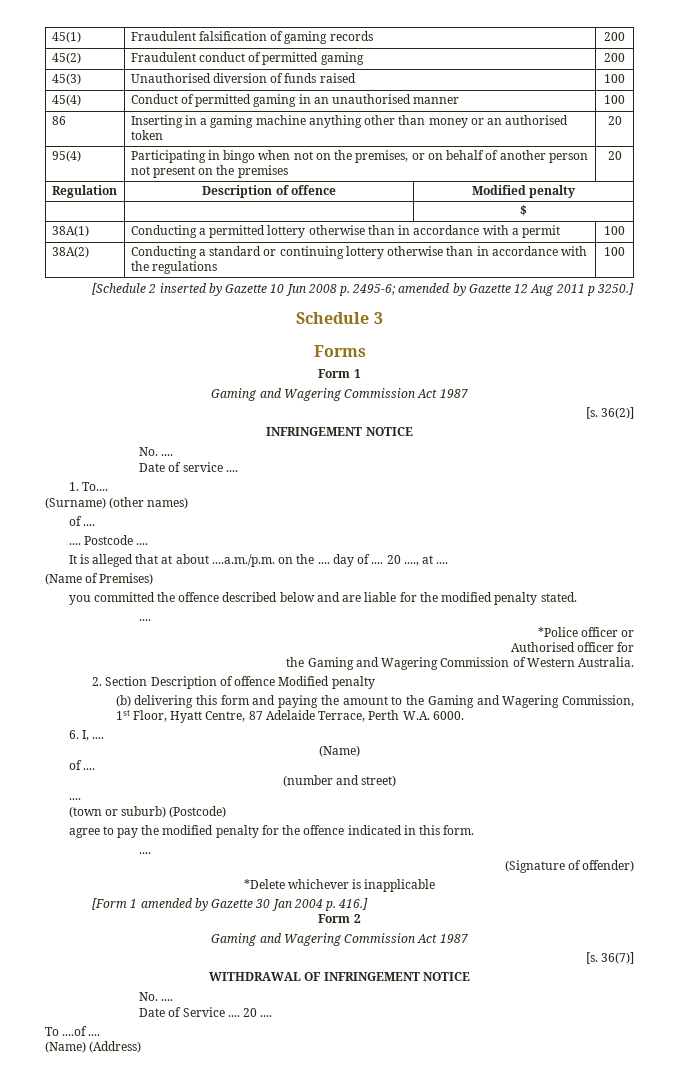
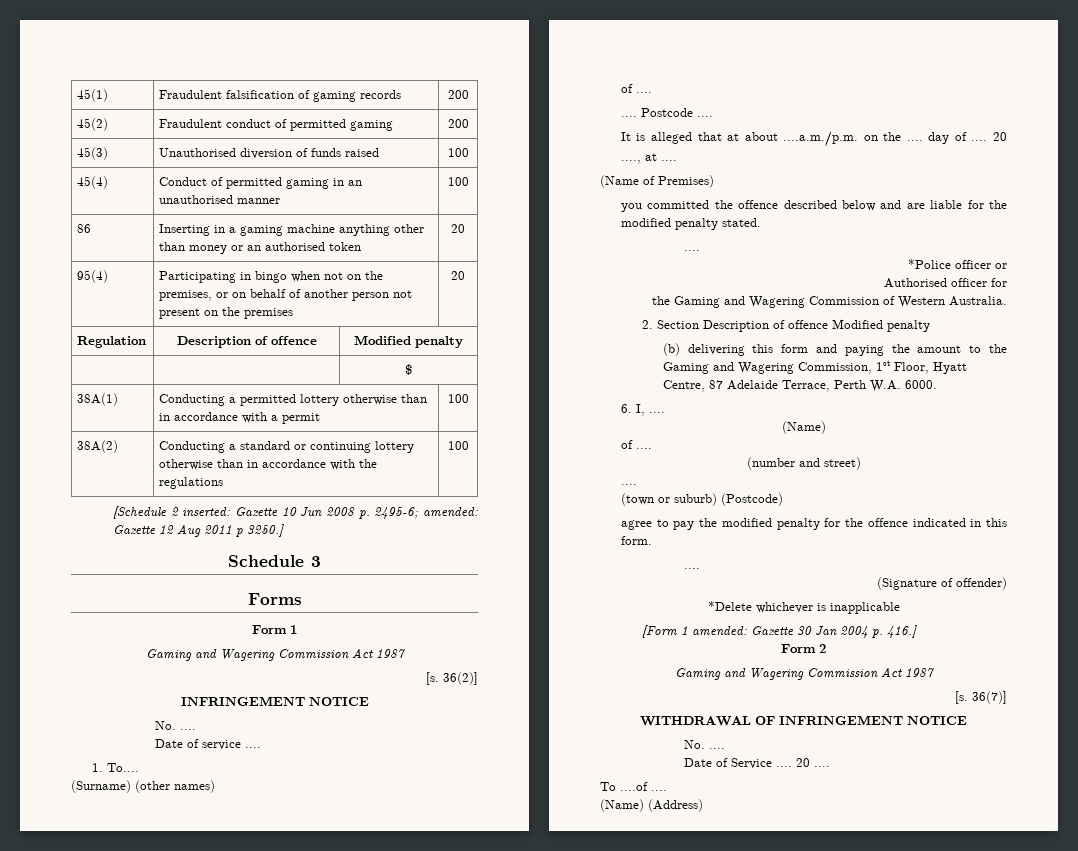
[159,283,222,296] inserted by -> [182,507,231,517] inserted:
[398,283,466,296] amended by -> [423,507,479,517] amended:
[140,898,208,911] amended by -> [691,626,747,636] amended:

